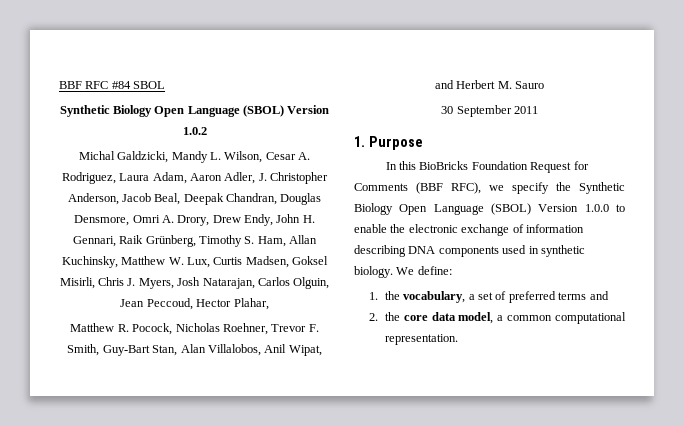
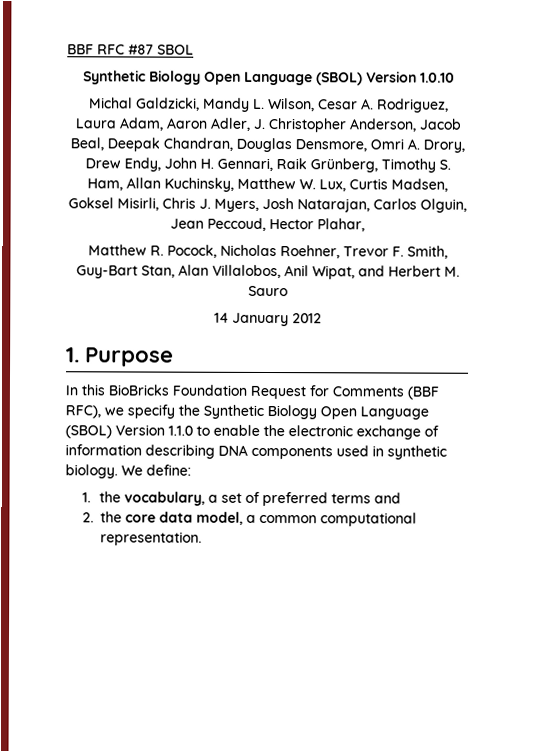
[111,81,131,89] #84 -> [128,44,154,55] #87
[182,127,207,135] 1.0.2 -> [419,72,455,83] 1.0.10
[441,105,538,117] 30 September 2011 -> [213,312,322,327] 14 January 2012
[584,204,609,212] 1.0.0 -> [168,425,193,436] 1.1.0

